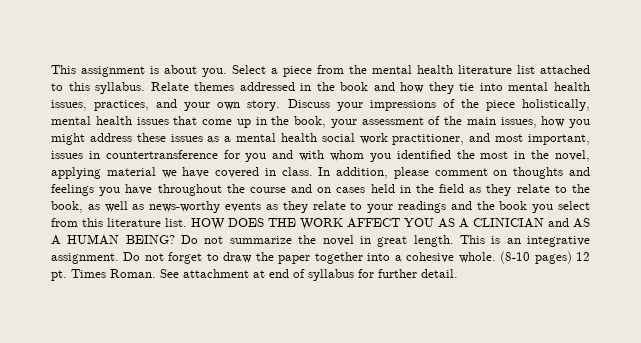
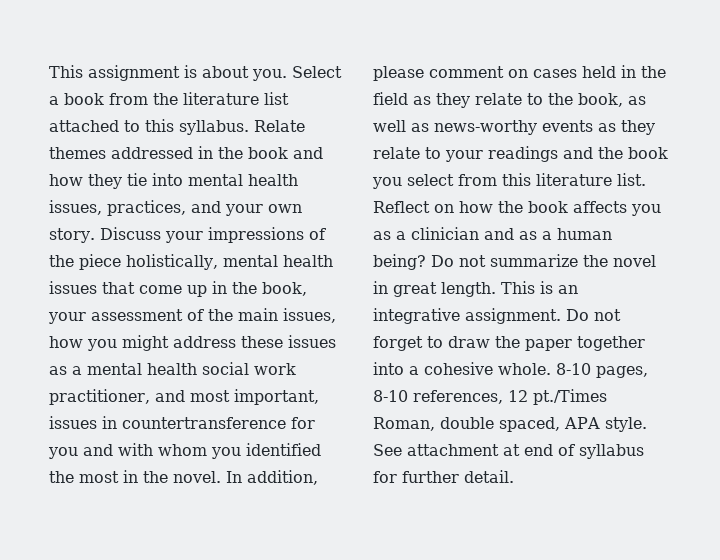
[283,66,312,77] piece -> [64,93,104,105] book
[372,65,453,74] mental health -> (178, 99) none
[554,150,590,162] [51,167,313,179] novel, applying material we have covered in class. -> [173,471,221,483] novel.
[513,167,590,179] [51,184,332,196] thoughts and feelings you have throughout the course and on -> (528, 73) none
[191,218,590,230] [51,234,175,245] HOW DOES THE WORK AFFECT YOU AS A CLINICIAN and AS A HUMAN BEING? -> [373,201,661,216] [373,227,612,240] [373,254,426,270] Reflect on how the book affects you as a clinician and as a human being?
[500,251,590,264] [51,269,156,281] (8-10 pages) 12 pt. Times Roman. -> [556,363,648,378] [373,389,607,405] [373,417,647,432] 8-10 pages, 8-10 references, 12 pt./Times Roman, double spaced, APA style.

